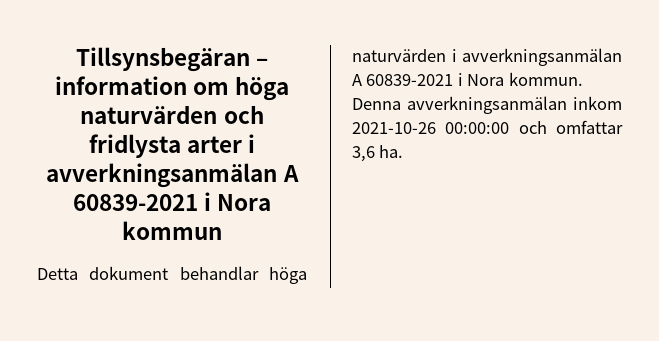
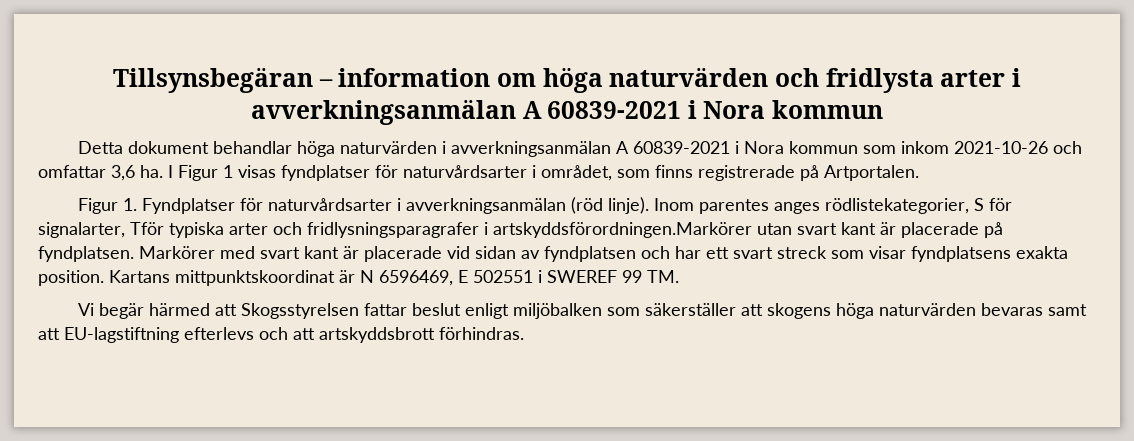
[508,72,583,86] [352,96,567,114] kommun. Denna avverkningsanmälan -> [789,141,897,154] kommun som
[445,122,510,134] 00:00:00 -> (1049, 147) none
(404, 151) none -> [168,165,919,181] [78,197,1013,214] [38,222,1003,238] [38,246,1068,262] [38,270,679,286] [78,303,1088,319] [38,327,524,343] I Figur 1 visas fyndplatser för naturvårdsarter i området, som finns registrerade på Artportalen. // Figur 1. Fyndplatser för naturvårdsarter i avverkningsanmälan (röd linje). Inom parentes anges rödlistekategorier, S för signalarter, Tför typiska arter och fridlysningsparagrafer i artskyddsförordningen.Markörer utan svart kant är placerade på fyndplatsen. Markörer med svart kant är placerade vid sidan av fyndplatsen och har ett svart streck som visar fyndplatsens exakta position. Kartans mittpunktskoordinat är N 6596469, E 502551 i SWEREF 99 TM. // Vi begär härmed att Skogsstyrelsen fattar beslut enligt miljöbalken som säkerställer att skogens höga naturvärden bevaras samt att EU-lagstiftning efterlevs och att artskyddsbrott förhindras.

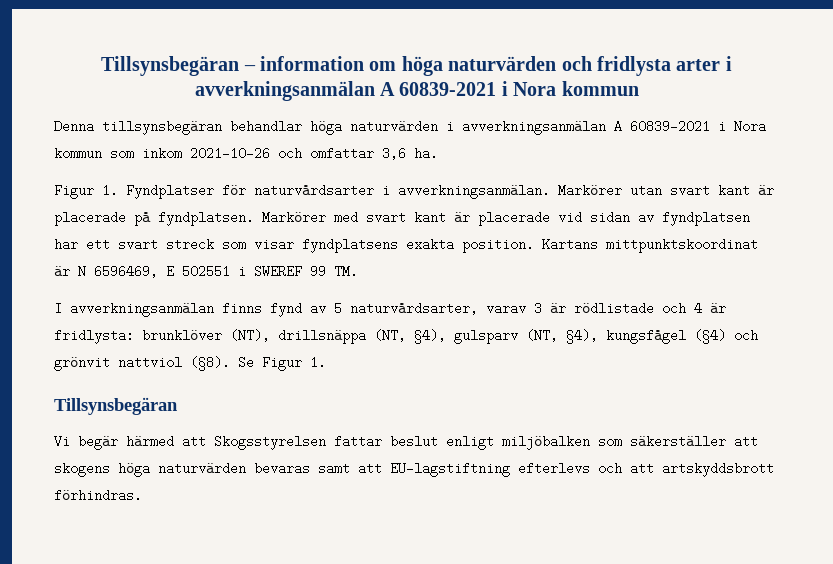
[78,141,210,154] Detta dokument -> [54,120,222,135] Denna tillsynsbegäran
[168,165,919,181] I Figur 1 visas fyndplatser för naturvårdsarter i området, som finns registrerade på Artportalen. -> (438, 153) none
[406,197,1013,214] [38,222,752,238] avverkningsanmälan (röd linje). Inom parentes anges rödlistekategorier, S för signalarter, Tför typiska arter och fridlysningsparagrafer i artskyddsförordningen.Markörer -> [398,184,622,199] avverkningsanmälan. Markörer
[641,246,670,259] och -> (750, 218) none
(679, 276) none -> [54,302,726,317] [54,329,758,344] [54,356,326,371] [54,397,178,415] // I avverkningsanmälan finns fynd av 5 naturvårdsarter, varav 3 är rödlistade och 4 är fridlysta: brunklöver (NT), drillsnäppa (NT, §4), gulsparv (NT, §4), kungsfågel (§4) och grönvit nattviol (§8). Se Figur 1. // Tillsynsbegäran

